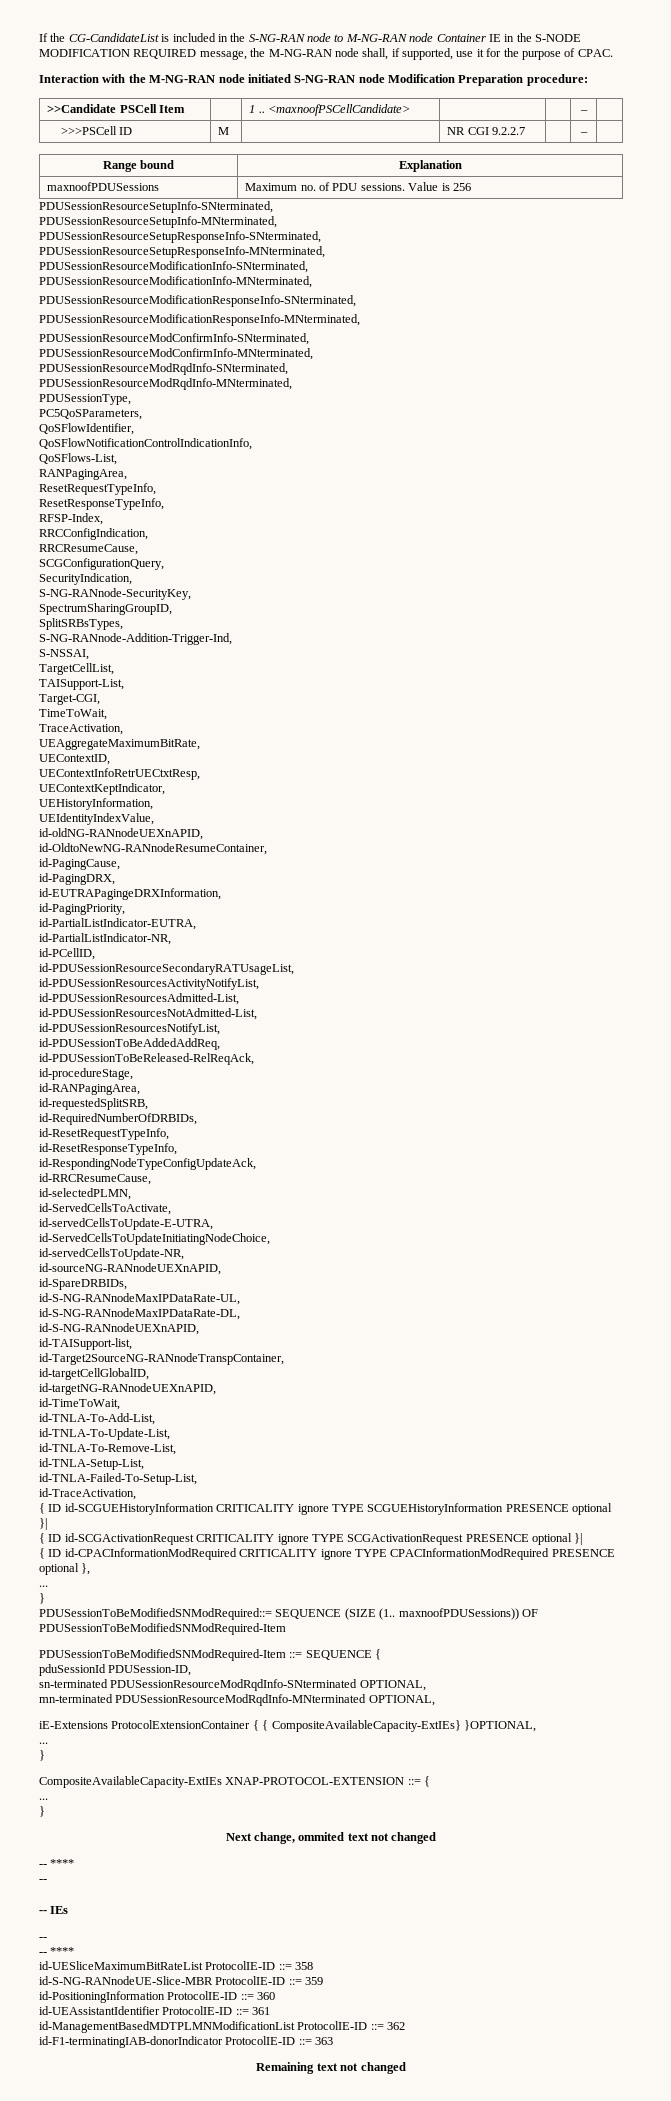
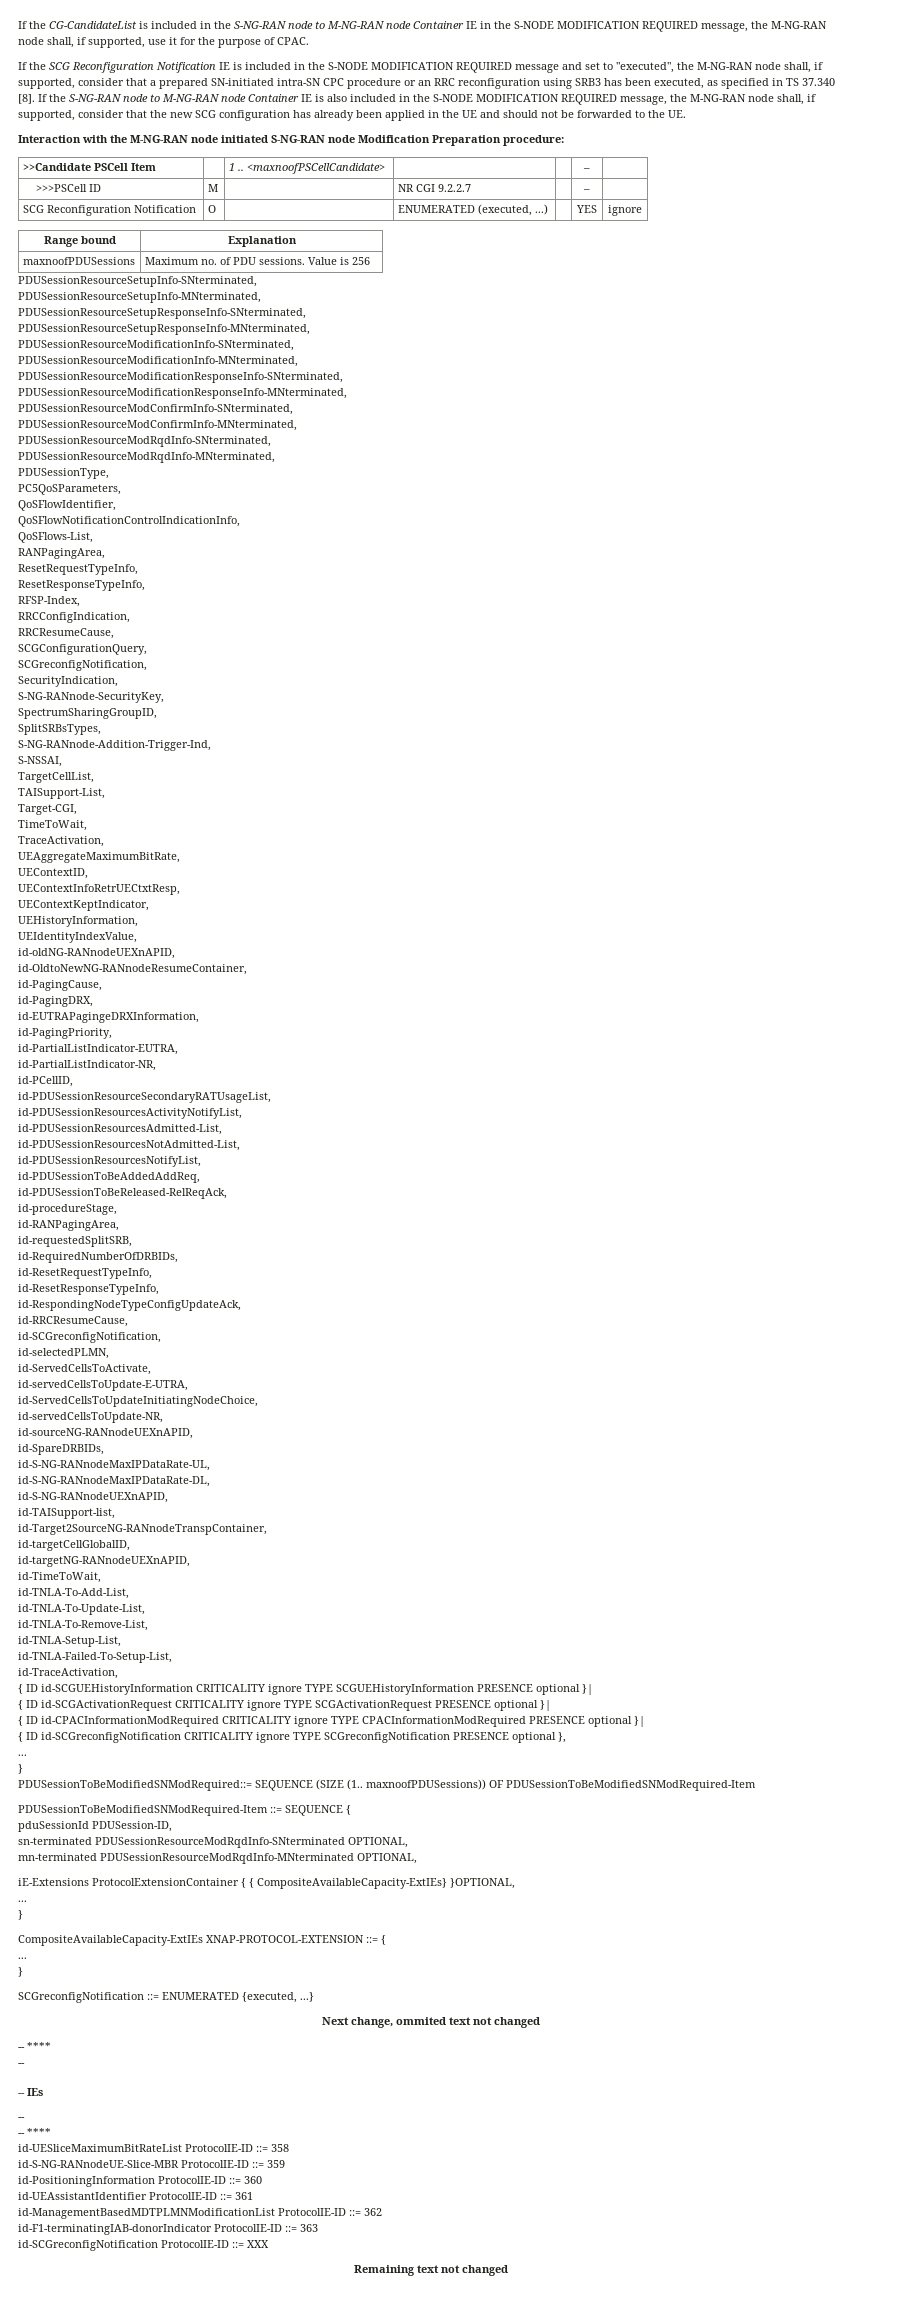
(613, 53) none -> [18,62,823,73] [18,78,835,89] [18,94,816,105] [18,110,686,121] // If the SCG Reconfiguration Notification IE is included in the S-NODE MODIFICATION REQUIRED message and set to "executed", the M-NG-RAN node shall, if supported, consider that a prepared SN-initiated intra-SN CPC procedure or an RRC reconfiguration using SRB3 has been executed, as specified in TS 37.340 [8]. If the S-NG-RAN node to M-NG-RAN node Container IE is also included in the S-NODE MODIFICATION REQUIRED message, the M-NG-RAN node shall, if supported, consider that the new SCG configuration has already been applied in the UE and should not be forwarded to the UE.
(588, 133) none -> [22,205,196,216] [207,205,216,213] [397,204,548,216] [576,205,597,213] [608,205,642,216] // SCG Reconfiguration Notification | O | | ENUMERATED (executed, ...) | | YES | ignore
(164, 564) none -> [18,660,147,671] // SCGreconfigNotification,
(151, 1179) none -> [18,1332,161,1343] // id-SCGreconfigNotification,
(79, 1569) none -> [634,1716,645,1727] [18,1732,556,1743] }| // { ID id-SCGreconfigNotification CRITICALITY ignore TYPE SCGreconfigNotification PRESENCE optional
(45, 1811) none -> [18,1992,314,2003] // SCGreconfigNotification ::= ENUMERATED {executed, ...}
(334, 2041) none -> [18,2240,269,2251] // id-SCGreconfigNotification ProtocolIE-ID ::= XXX

